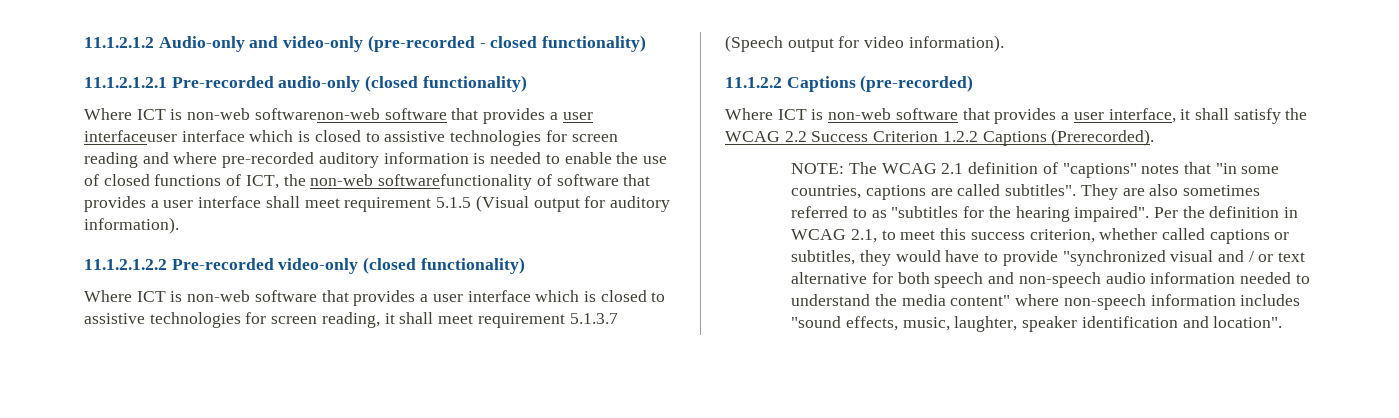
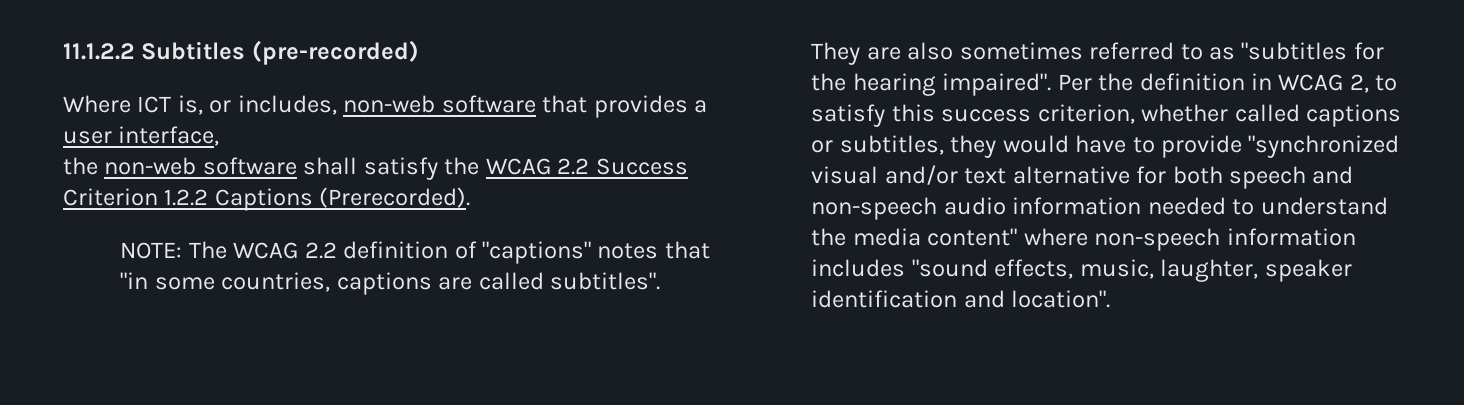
[84,35,647,52] [84,75,527,92] [84,108,593,124] [84,130,618,146] [84,152,667,168] [84,174,651,190] [84,195,670,212] [84,217,179,234] [84,257,525,274] [84,290,666,306] [84,312,618,328] [725,35,1004,52] [725,76,856,92] 11.1.2.1.2 Audio-only and video-only (pre-recorded - closed functionality) // 11.1.2.1.2.1 Pre-recorded audio-only (closed functionality) // Where ICT is non-web softwarenon-web software that provides a user interfaceuser interface which is closed to assistive technologies for screen reading and where pre-recorded auditory information is needed to enable the use of closed functions of ICT, the non-web softwarefunctionality of software that provides a user interface shall meet requirement 5.1.5 (Visual output for auditory information). // 11.1.2.1.2.2 Pre-recorded video-only (closed functionality) // Where ICT is non-web software that provides a user interface which is closed to assistive technologies for screen reading, it shall meet requirement 5.1.3.7 (Speech output for video information). // 11.1.2.2 Captions -> [63,41,246,60] 11.1.2.2 Subtitles
[811,109,824,120] is -> [177,95,337,115] is, or includes,
[1180,109,1191,120] it -> [63,157,297,175] // the non-web software
[941,163,964,174] 2.1 -> [304,242,337,259] 2.2
[850,229,936,243] 2.1, to meet -> [1349,74,1398,93] [811,104,886,127] 2, to satisfy
[1217,250,1274,262] and / or -> [884,165,958,185] and/or

